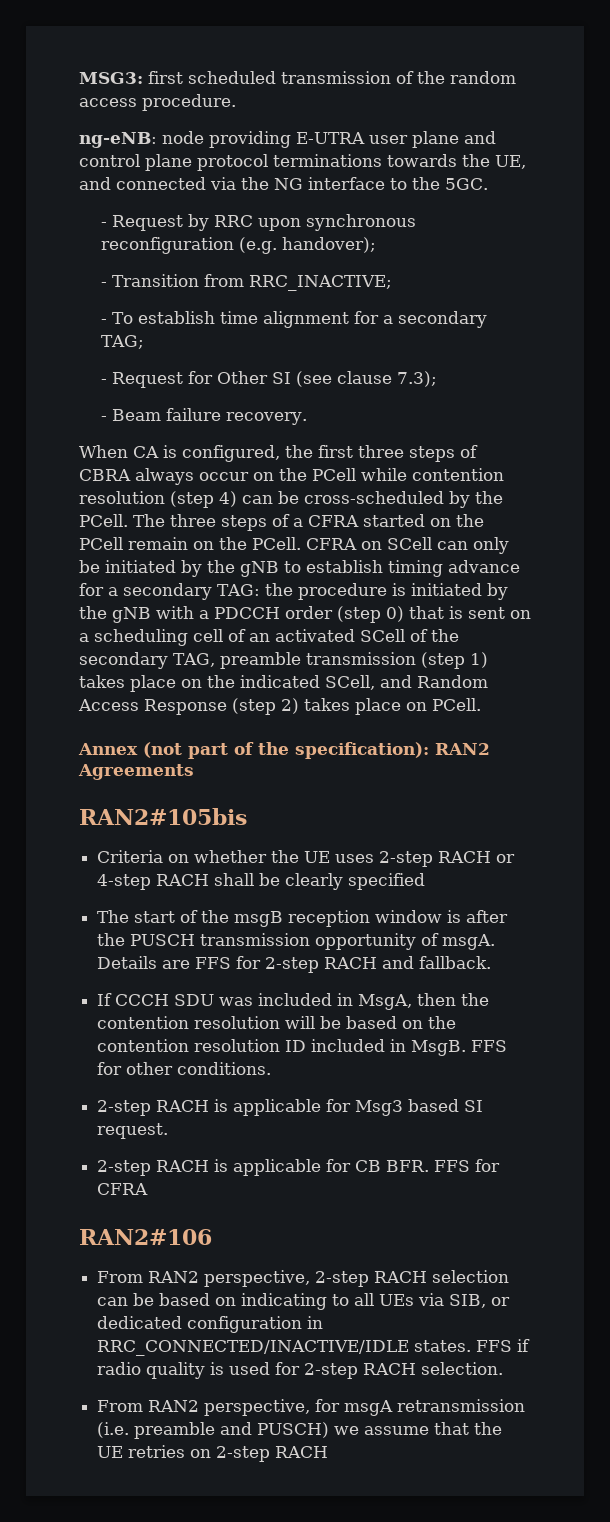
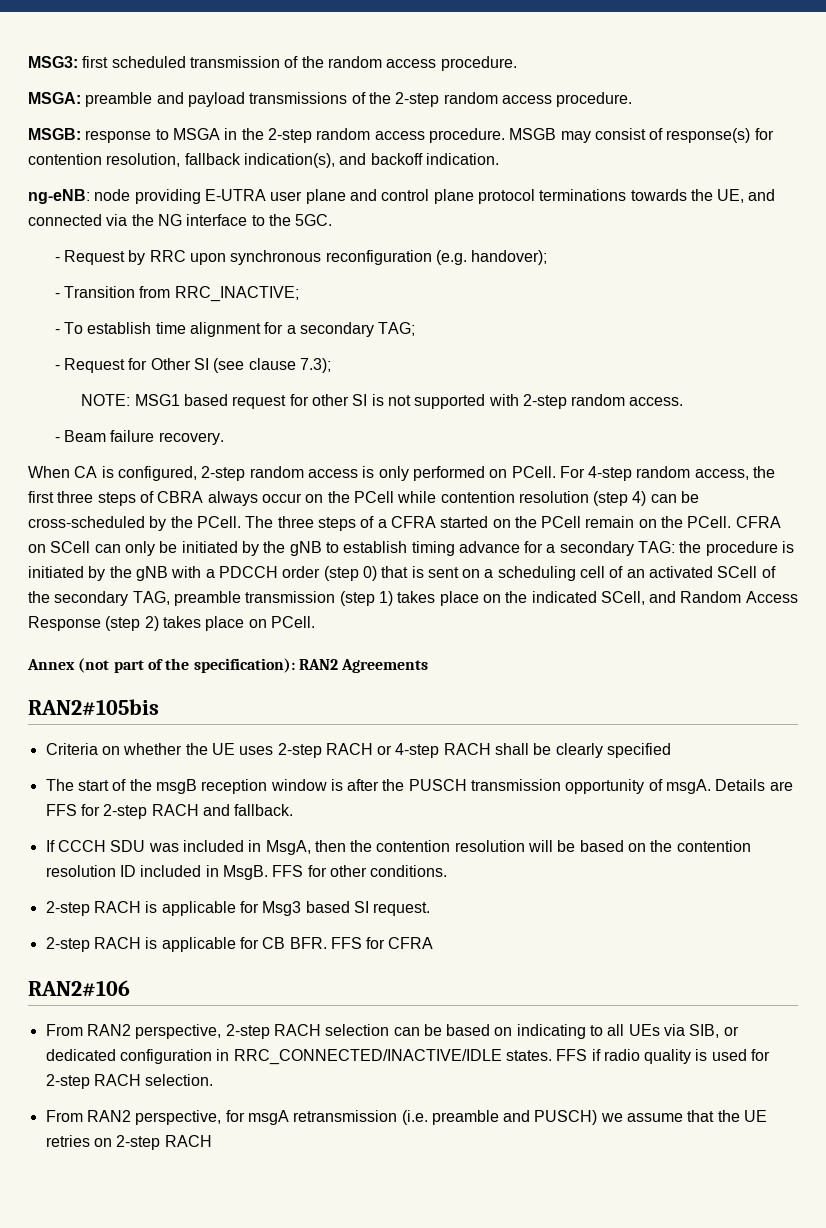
(236, 102) none -> [28,92,633,107] [28,128,774,143] [28,153,499,168] // MSGA: preamble and payload transmissions of the 2-step random access procedure. // MSGB: response to MSGA in the 2-step random access procedure. MSGB may consist of response(s) for contention resolution, fallback indication(s), and backoff indication.
(437, 379) none -> [81,394,684,409] // NOTE: MSG1 based request for other SI is not supported with 2-step random access.
(280, 453) none -> [201,466,749,481] 2-step random access is only performed on PCell. For 4-step random access,

